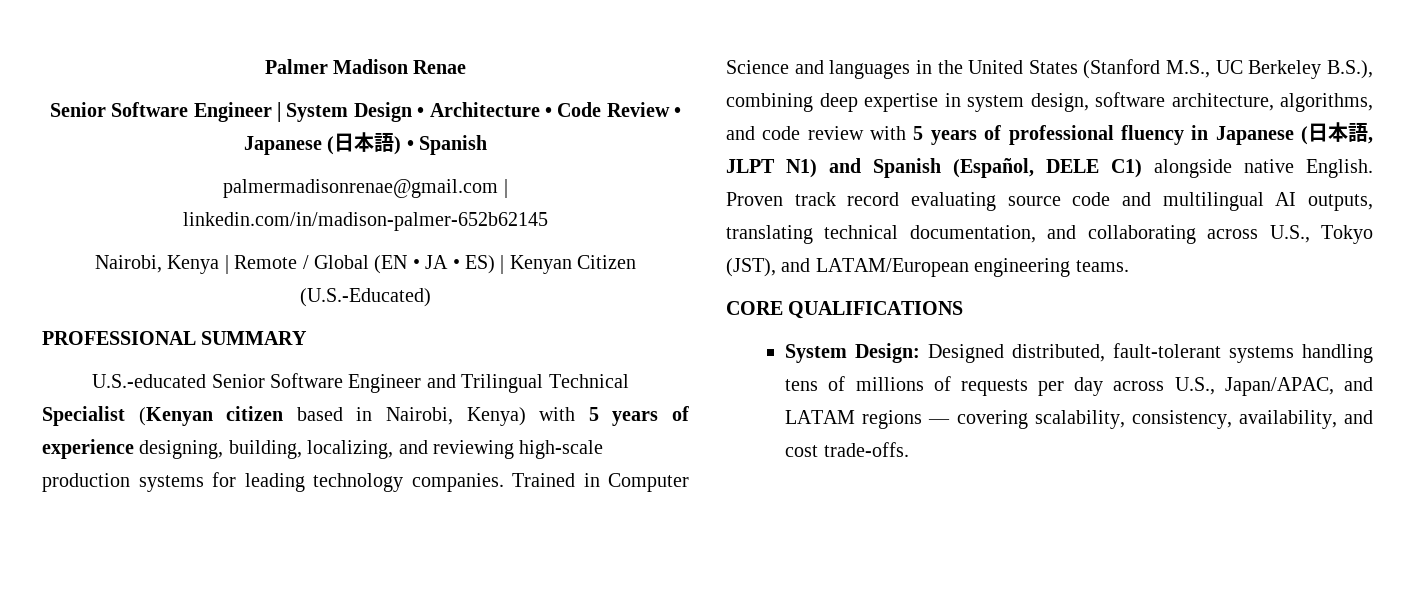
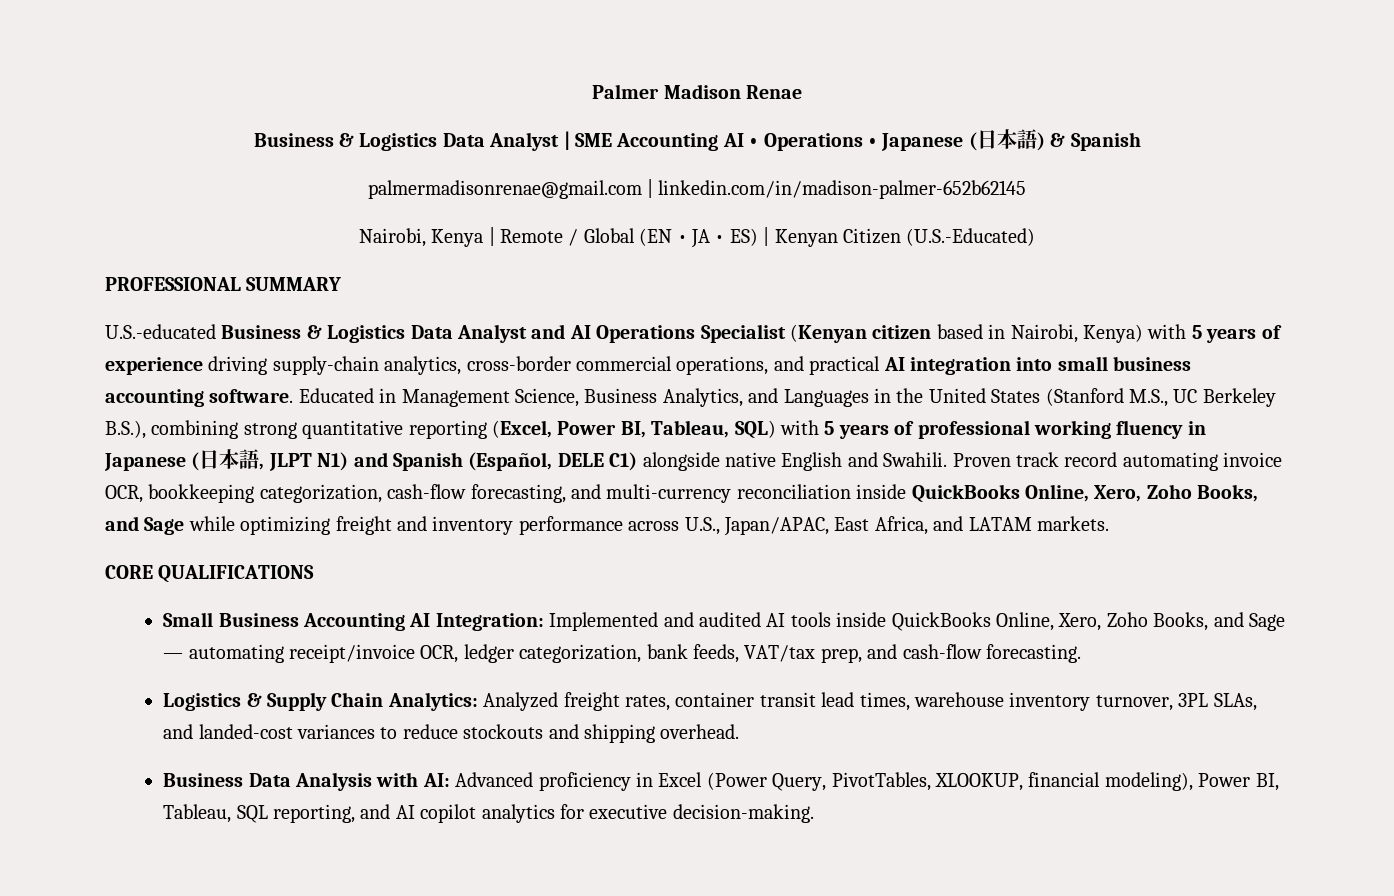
[49,102,670,122] Senior Software Engineer | System Design • Architecture • Code Review -> [253,131,863,151] Business & Logistics Data Analyst | SME Accounting AI • Operations
[406,140,414,150] • -> [1050,133,1066,147] &
[211,373,629,393] Senior Software Engineer and Trilingual Technical -> [221,324,696,343] Business & Logistics Data Analyst and AI Operations
[139,440,604,459] [42,472,689,492] [726,60,911,79] designing, building, localizing, and reviewing high-scale production systems for leading technology companies. Trained in Computer Science and languages -> [208,356,1192,375] [105,388,869,407] driving supply-chain analytics, cross-border commercial operations, and practical AI integration into small business accounting software. Educated in Management Science, Business Analytics, and Languages
[819,92,1373,112] [726,126,864,140] deep expertise in system design, software architecture, algorithms, and code review -> [243,420,776,439] strong quantitative reporting (Excel, Power BI, Tableau, SQL)
(1114, 135) none -> [1033,420,1111,439] working
[1306,159,1373,178] [726,192,1373,211] [726,225,1373,244] [726,258,1129,277] [726,301,964,319] [785,343,1373,363] [785,376,1373,396] [785,410,1373,429] [785,442,909,457] English. Proven track record evaluating source code and multilingual AI outputs, translating technical documentation, and collaborating across U.S., Tokyo (JST), and LATAM/European engineering teams. // CORE QUALIFICATIONS // System Design: Designed distributed, fault-tolerant systems handling tens of millions of requests per day across U.S., Japan/APAC, and LATAM regions — covering scalability, consistency, availability, and cost trade-offs. -> [781,452,1283,471] [105,484,1259,503] [105,516,1109,536] [105,565,315,583] [163,612,1285,631] [163,644,1081,663] [163,692,1257,711] [163,724,740,743] [163,772,1279,791] [163,804,814,823] English and Swahili. Proven track record automating invoice OCR, bookkeeping categorization, cash-flow forecasting, and multi-currency reconciliation inside QuickBooks Online, Xero, Zoho Books, and Sage while optimizing freight and inventory performance across U.S., Japan/APAC, East Africa, and LATAM markets. // CORE QUALIFICATIONS // Small Business Accounting AI Integration: Implemented and audited AI tools inside QuickBooks Online, Xero, Zoho Books, and Sage — automating receipt/invoice OCR, ledger categorization, bank feeds, VAT/tax prep, and cash-flow forecasting. // Logistics & Supply Chain Analytics: Analyzed freight rates, container transit lead times, warehouse inventory turnover, 3PL SLAs, and landed-cost variances to reduce stockouts and shipping overhead. // Business Data Analysis with AI: Advanced proficiency in Excel (Power Query, PivotTables, XLOOKUP, financial modeling), Power BI, Tableau, SQL reporting, and AI copilot analytics for executive decision-making.

